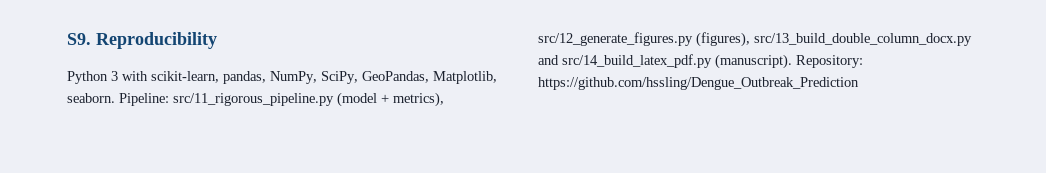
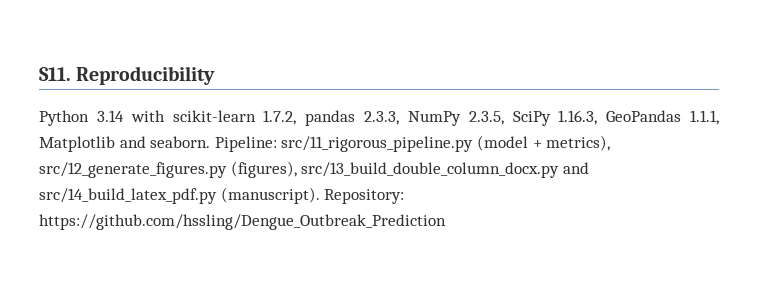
[67,33,91,45] S9. -> [39,67,71,81] S11.
[111,71,497,84] 3 with scikit-learn, pandas, NumPy, SciPy, GeoPandas, Matplotlib, -> [96,110,719,126] [39,136,146,152] 3.14 with scikit-learn 1.7.2, pandas 2.3.3, NumPy 2.3.5, SciPy 1.16.3, GeoPandas 1.1.1, Matplotlib and

